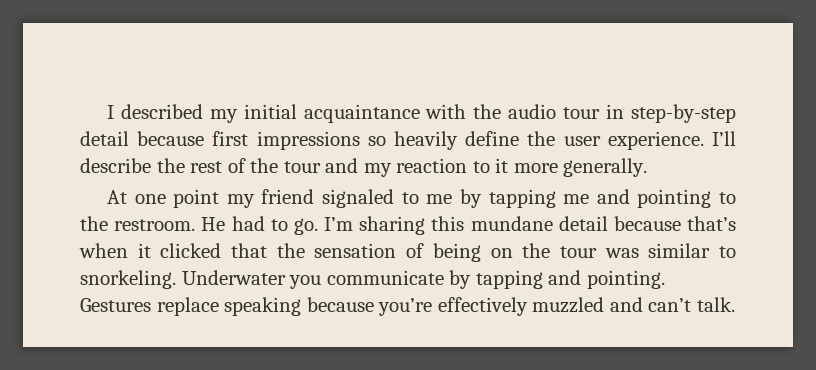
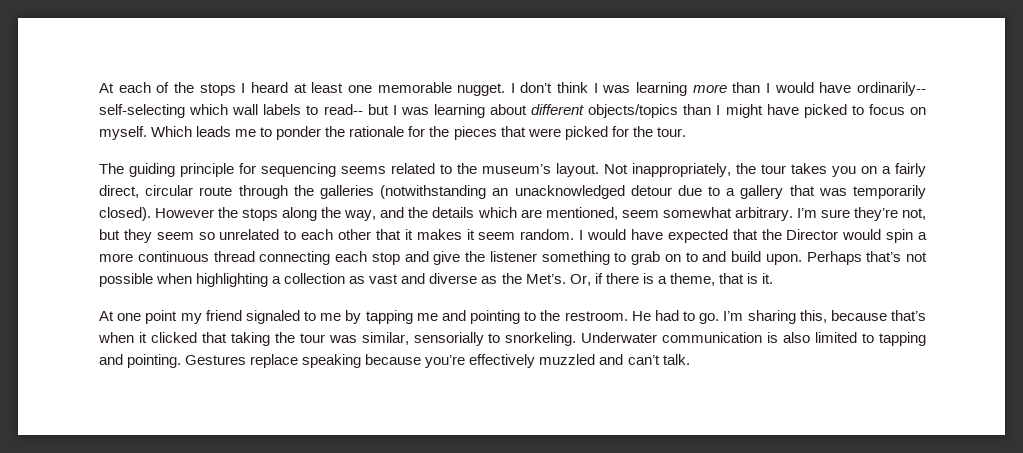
[106,104,736,123] [80,131,736,150] [80,158,648,177] I described my initial acquaintance with the audio tour in step-by-step detail because first impressions so heavily define the user experience. I’ll describe the rest of the tour and my reaction to it more generally. -> [99,82,927,96] [99,104,927,118] [99,126,686,140] [99,163,926,177] [99,185,926,199] [99,207,927,221] [99,229,927,243] [99,251,927,265] [99,273,773,287] At each of the stops I heard at least one memorable nugget. I don’t think I was learning more than I would have ordinarily-- self-selecting which wall labels to read-- but I was learning about different objects/topics than I might have picked to focus on myself. Which leads me to ponder the rationale for the pieces that were picked for the tour. // The guiding principle for sequencing seems related to the museum’s layout. Not inappropriately, the tour takes you on a fairly direct, circular route through the galleries (notwithstanding an unacknowledged detour due to a gallery that was temporarily closed). However the stops along the way, and the details which are mentioned, seem somewhat arbitrary. I’m sure they’re not, but they seem so unrelated to each other that it makes it seem random. I would have expected that the Director would spin a more continuous thread connecting each stop and give the listener something to grab on to and build upon. Perhaps that’s not possible when highlighting a collection as vast and diverse as the Met’s. Or, if there is a theme, that is it.
[431,216,608,231] this mundane detail -> [799,310,827,323] this,
[276,243,513,262] the sensation of being on -> [230,332,270,346] taking
[648,243,711,258] similar -> [361,332,484,346] similar, sensorially
[289,270,472,289] you communicate by -> [662,332,875,343] communication is also limited to

